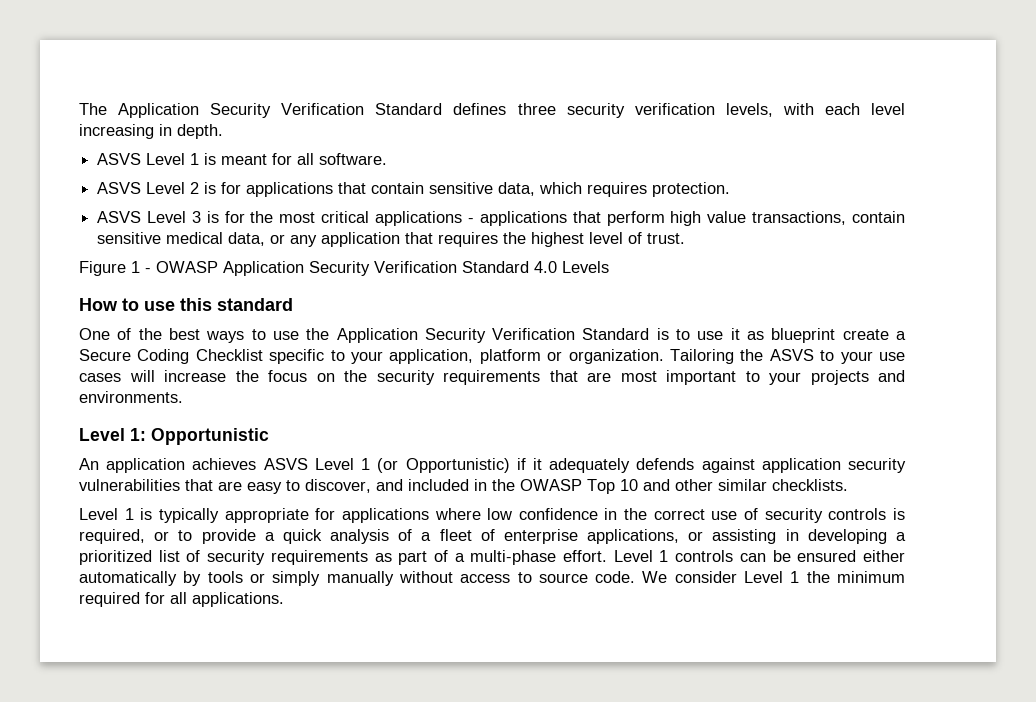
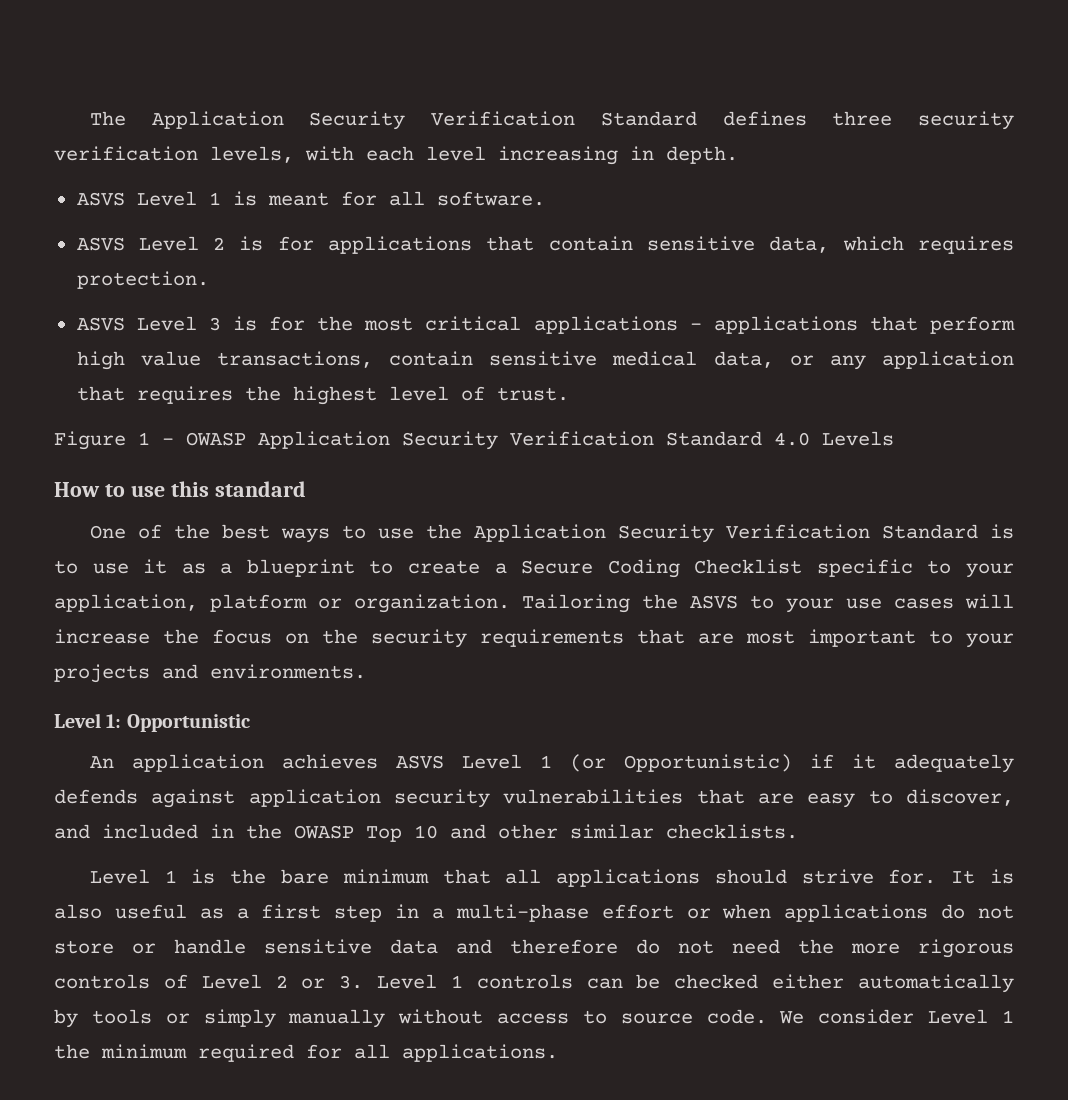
[771,328,836,343] blueprint -> [220,559,394,577] a blueprint to
[158,508,905,523] [79,529,906,544] [79,550,608,565] typically appropriate for applications where low confidence in the correct use of security controls is required, or to provide a quick analysis of a fleet of enterprise applications, or assisting in developing a prioritized list of security requirements as part of a multi-phase effort. -> [230,869,1015,887] [54,904,1015,922] [54,939,1014,958] [54,974,364,989] the bare minimum that all applications should strive for. It is also useful as a first step in a multi-phase effort or when applications do not store or handle sensitive data and therefore do not need the more rigorous controls of Level 2 or 3.
[797,550,857,562] ensured -> [674,974,759,989] checked

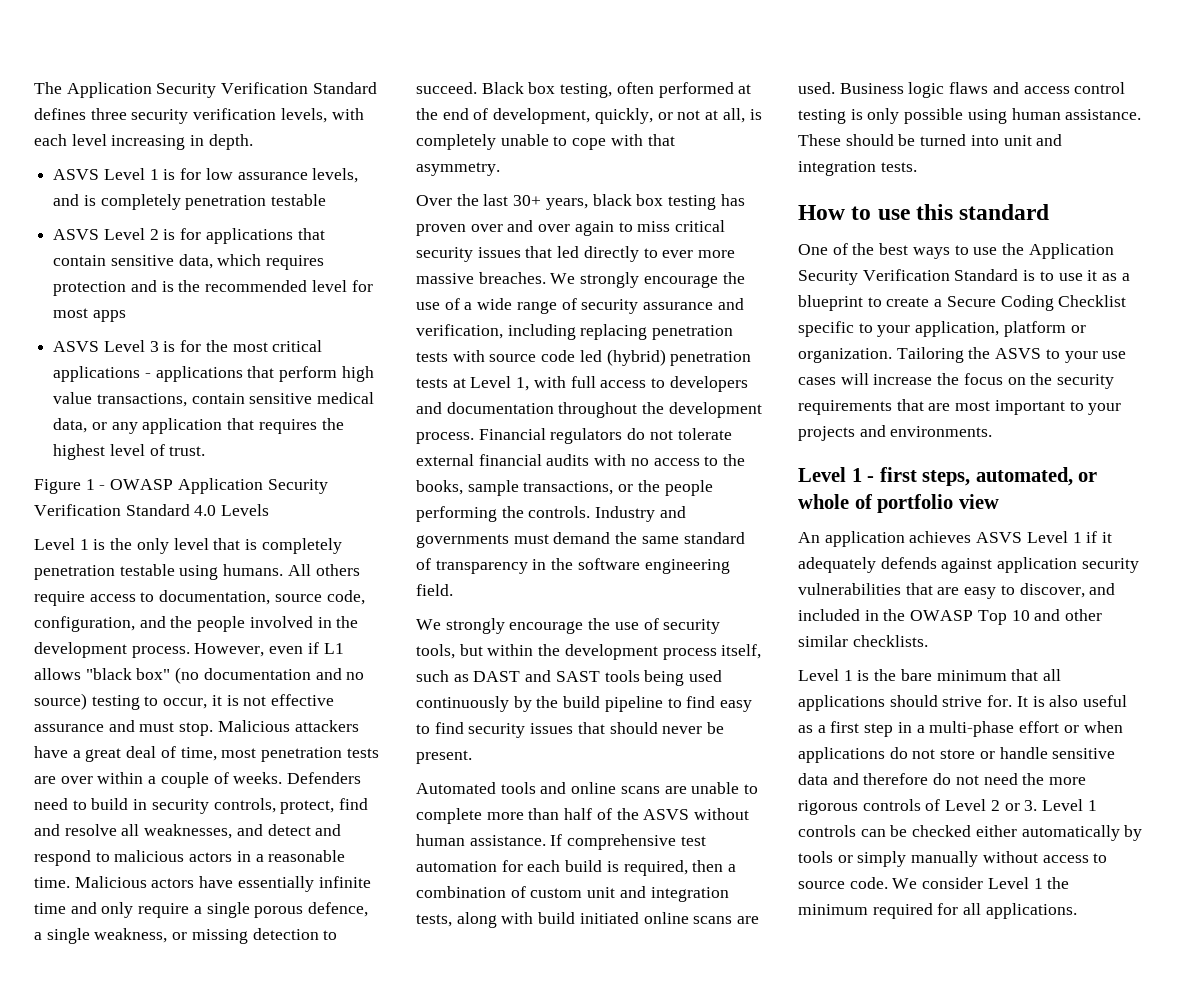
[267,191,545,206] meant for all software. -> [180,168,359,183] [53,194,327,210] for low assurance levels, and is completely penetration testable
[76,271,209,289] protection. -> [53,280,373,296] [53,308,126,322] protection and is the recommended level for most apps
(894, 438) none -> [34,538,342,554] [34,564,360,580] [34,590,365,606] [34,616,359,632] [34,642,344,658] [34,667,365,684] [34,693,335,710] [34,720,359,736] [34,746,379,762] [34,772,362,788] [34,798,369,814] [34,824,342,839] [34,850,346,866] [34,876,371,892] [34,902,369,918] [34,928,338,944] [416,82,752,98] [416,108,762,124] [416,134,675,150] [416,162,500,176] [416,194,745,210] [416,220,726,236] [416,246,736,262] [416,272,745,288] [416,298,744,314] [416,324,734,340] [416,349,752,366] [416,376,748,392] [416,402,762,418] [416,428,732,444] [416,454,746,466] [416,480,713,496] [416,506,686,522] [416,532,745,548] [416,558,730,574] [416,584,453,596] [416,618,721,634] [416,644,762,660] [416,670,723,686] [416,696,753,712] [416,722,725,738] [416,750,472,764] [416,782,759,794] [416,808,750,824] [416,834,706,850] [416,860,737,876] [416,886,729,902] [416,912,760,928] [798,82,1126,98] [798,108,1142,124] [798,134,1063,146] [798,161,917,176] // Level 1 is the only level that is completely penetration testable using humans. All others require access to documentation, source code, configuration, and the people involved in the development process. However, even if L1 allows "black box" (no documentation and no source) testing to occur, it is not effective assurance and must stop. Malicious attackers have a great deal of time, most penetration tests are over within a couple of weeks. Defenders need to build in security controls, protect, find and resolve all weaknesses, and detect and respond to malicious actors in a reasonable time. Malicious actors have essentially infinite time and only require a single porous defence, a single weakness, or missing detection to succeed. Black box testing, often performed at the end of development, quickly, or not at all, is completely unable to cope with that asymmetry. // Over the last 30+ years, black box testing has proven over and over again to miss critical security issues that led directly to ever more massive breaches. We strongly encourage the use of a wide range of security assurance and verification, including replacing penetration tests with source code led (hybrid) penetration tests at Level 1, with full access to developers and documentation throughout the development process. Financial regulators do not tolerate external financial audits with no access to the books, sample transactions, or the people performing the controls. Industry and governments must demand the same standard of transparency in the software engineering field. // We strongly encourage the use of security tools, but within the development process itself, such as DAST and SAST tools being used continuously by the build pipeline to find easy to find security issues that should never be present. // Automated tools and online scans are unable to complete more than half of the ASVS without human assistance. If comprehensive test automation for each build is required, then a combination of custom unit and integration tests, along with build initiated online scans are used. Business logic flaws and access control testing is only possible using human assistance. These should be turned into unit and integration tests.
[106,714,250,732] 1: Opportunistic -> [851,467,1098,486] [798,494,999,513] 1 - first steps, automated, or whole of portfolio view
[569,754,792,772] (or Opportunistic) -> (1082, 537) none

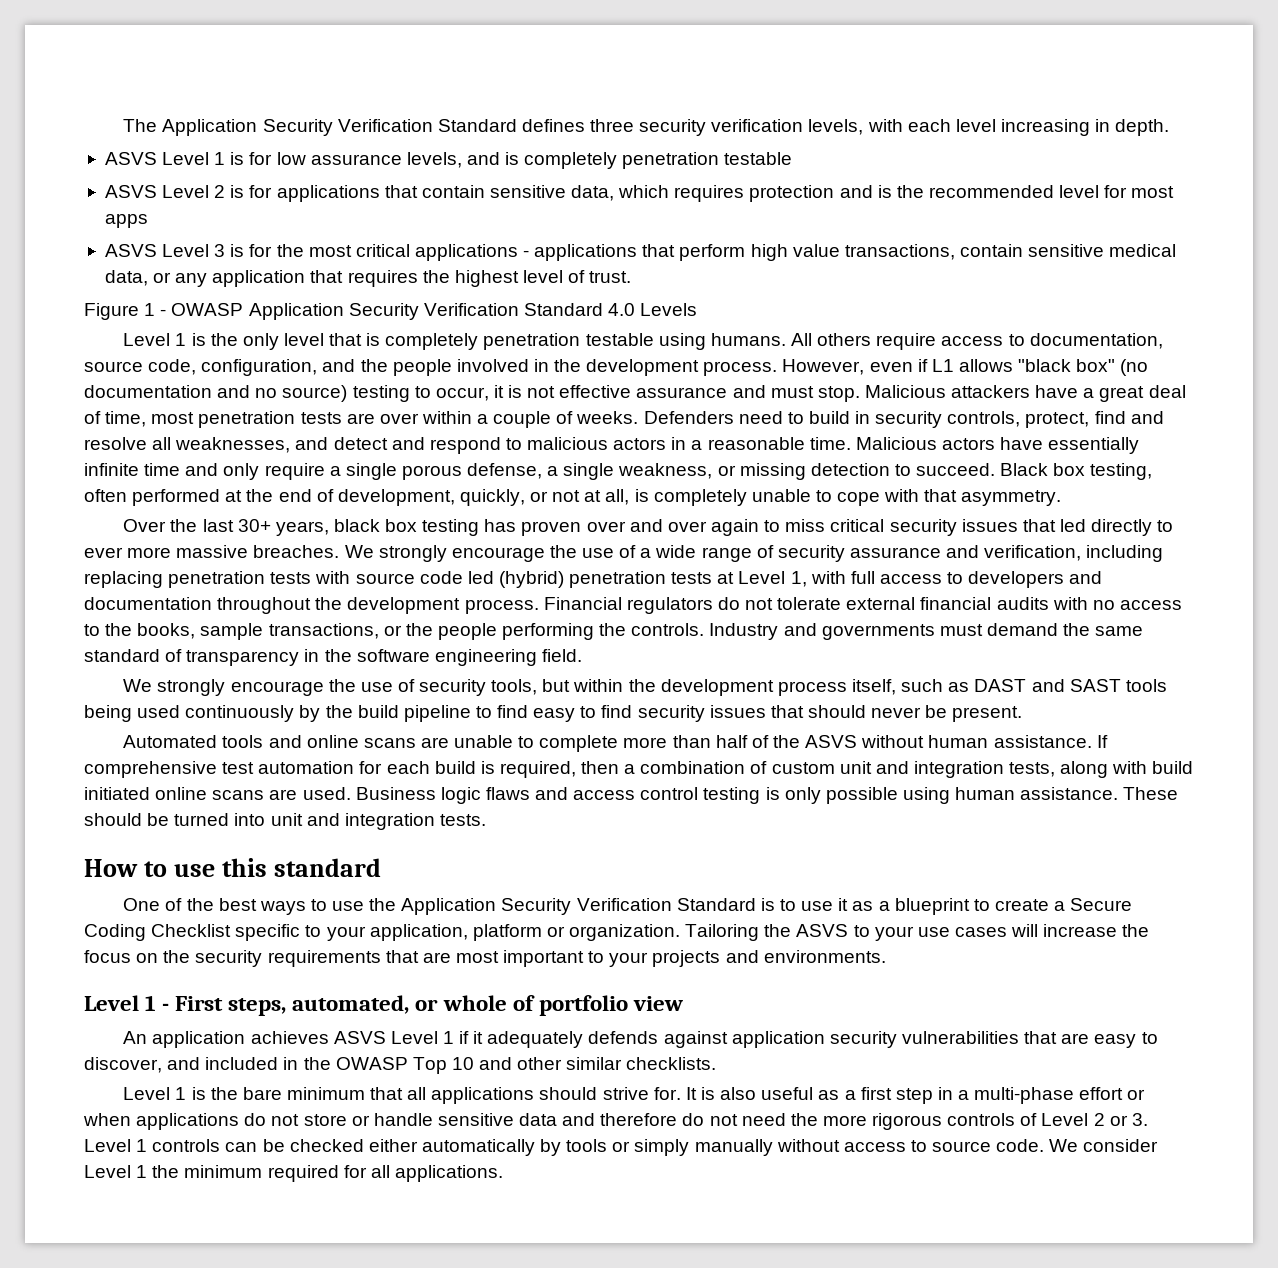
[308,902,369,917] defence, -> [467,463,543,479] defense,
[879,467,917,482] first -> [175,996,224,1011] First

